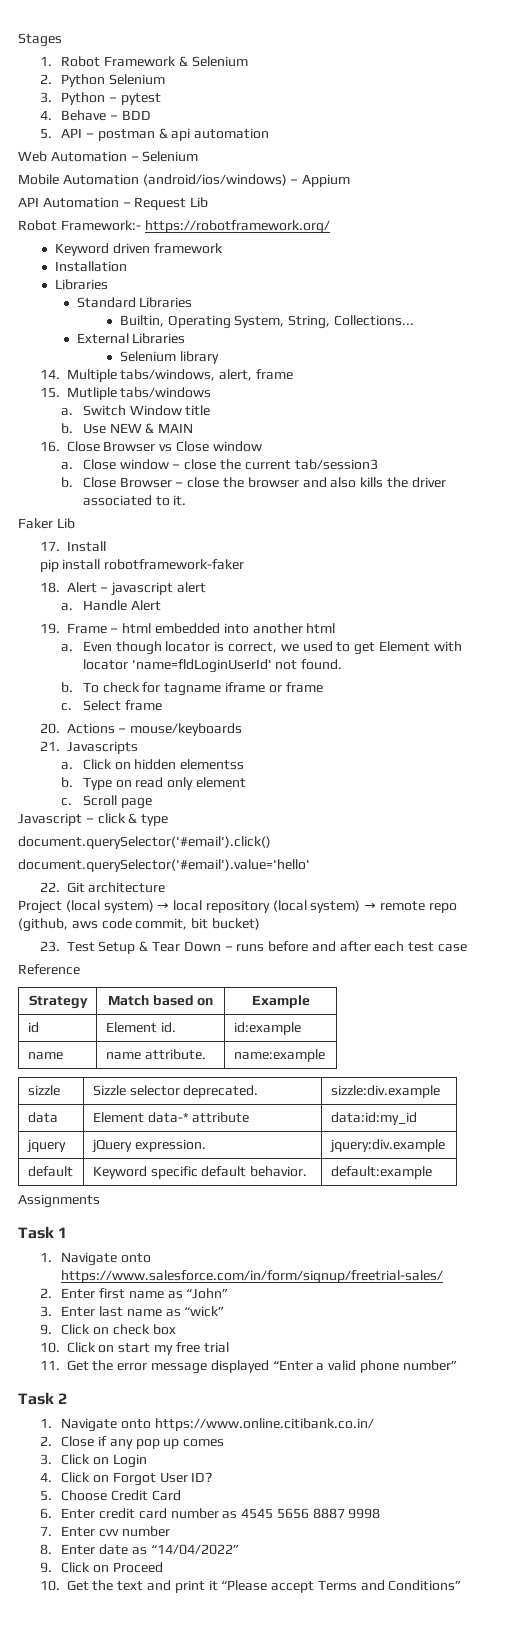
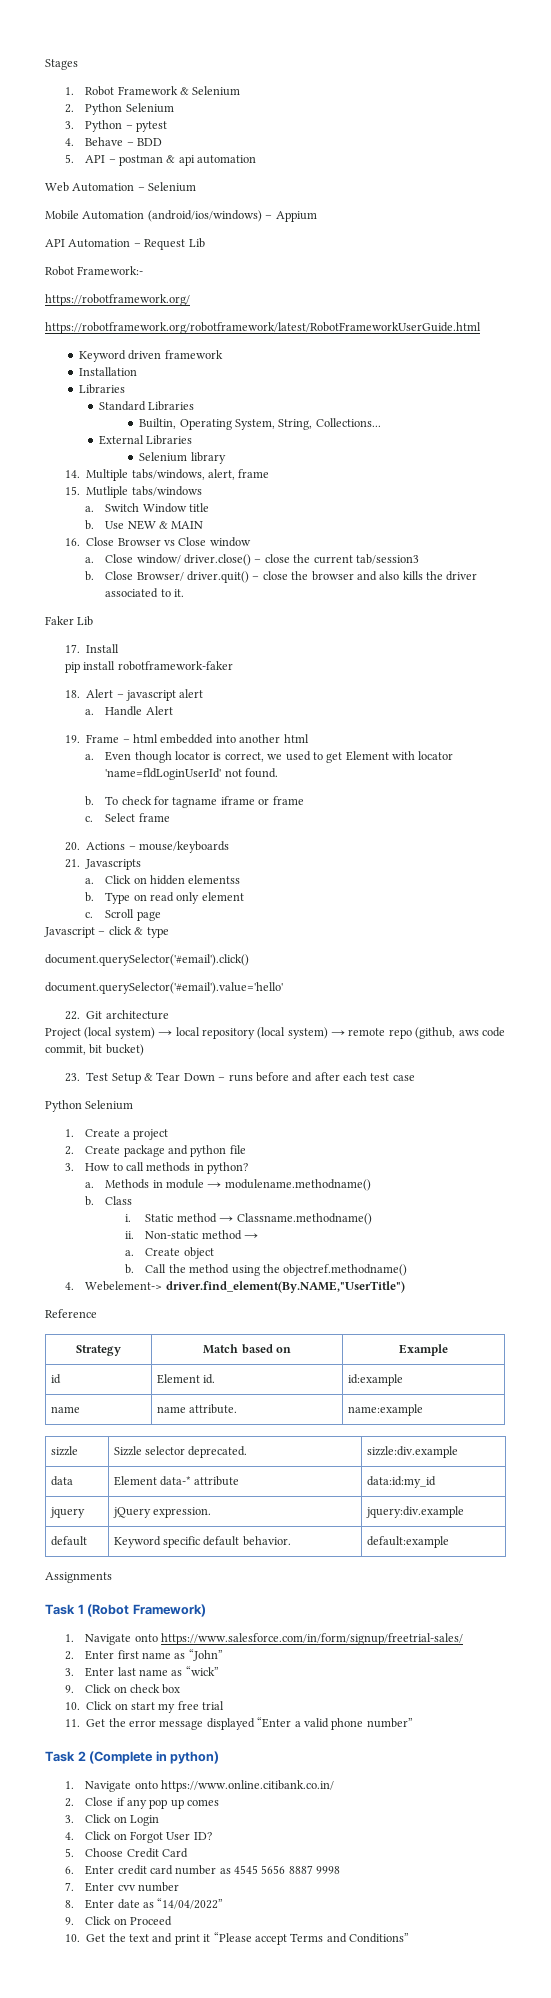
(141, 225) none -> (144, 270) //
(330, 227) none -> [45,322,481,334] // https://robotframework.org/robotframework/latest/RobotFrameworkUserGuide.html
[119,459,169,470] window -> [136,554,252,566] window/ driver.close()
[119,477,172,488] Browser -> [136,571,250,583] Browser/ driver.quit()
(467, 948) none -> [45,1100,134,1112] [65,1129,168,1140] [65,1145,246,1157] [65,1162,249,1174] [85,1179,371,1191] [85,1196,133,1206] [125,1213,372,1225] [125,1230,259,1240] [125,1247,214,1259] [125,1264,408,1276] [65,1281,405,1293] // Python Selenium // 1. Create a project // 2. Create package and python file // 3. How to call methods in python? // a. Methods in module → modulename.methodname() // b. Class // i. Static method → Classname.methodname() // ii. Non-static method → // a. Create object // b. Call the method using the objectref.methodname() // 4. Webelement-> driver.find_element(By.NAME,"UserTitle")
(68, 1232) none -> [87,1604,206,1617] (Robot Framework)
(68, 1398) none -> [89,1751,220,1764] (Complete in python)

